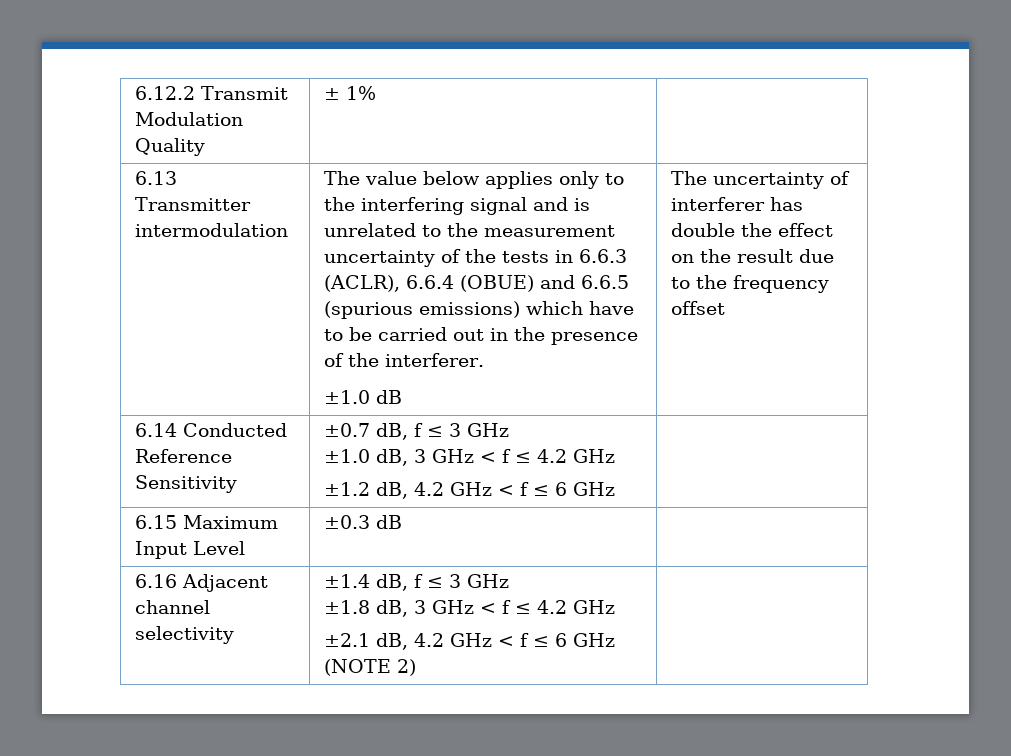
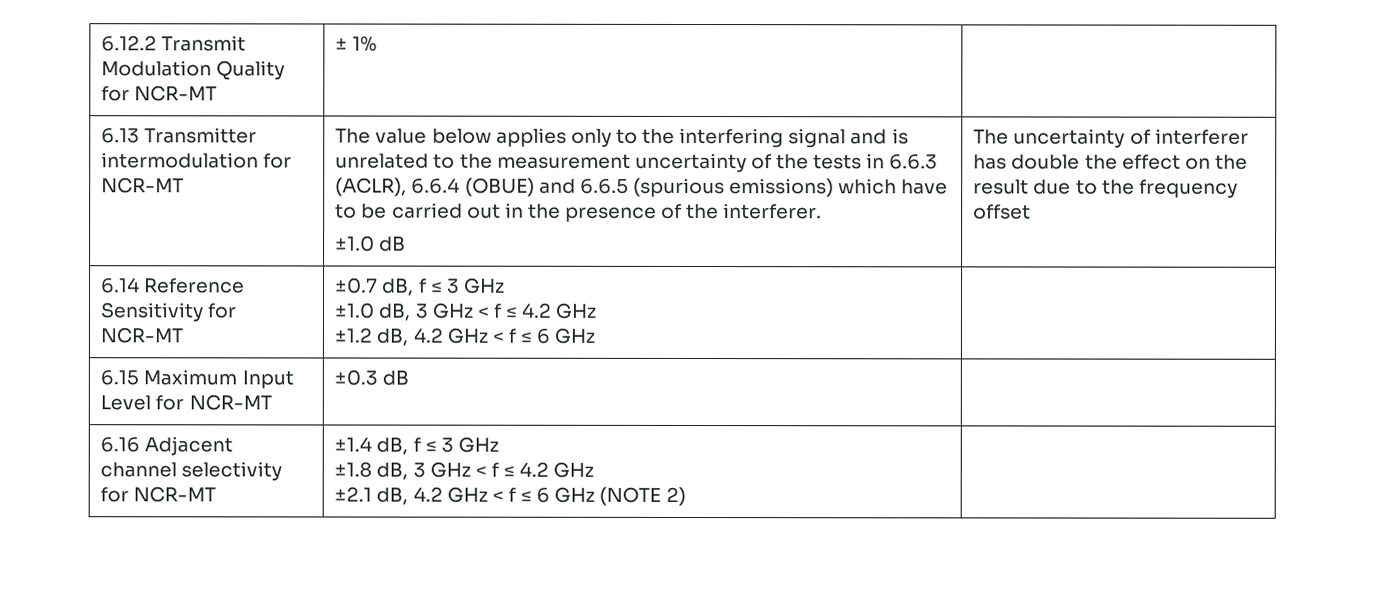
(205, 147) none -> [101,85,218,102] for NCR-MT
(288, 230) none -> [263,153,293,169] [101,177,185,194] for NCR-MT
[182,423,287,437] Conducted -> (141, 285) none
(237, 484) none -> [207,303,237,319] [100,327,184,344] for NCR-MT
(245, 548) none -> [155,394,272,411] for NCR-MT
(234, 635) none -> [100,486,217,503] for NCR-MT

